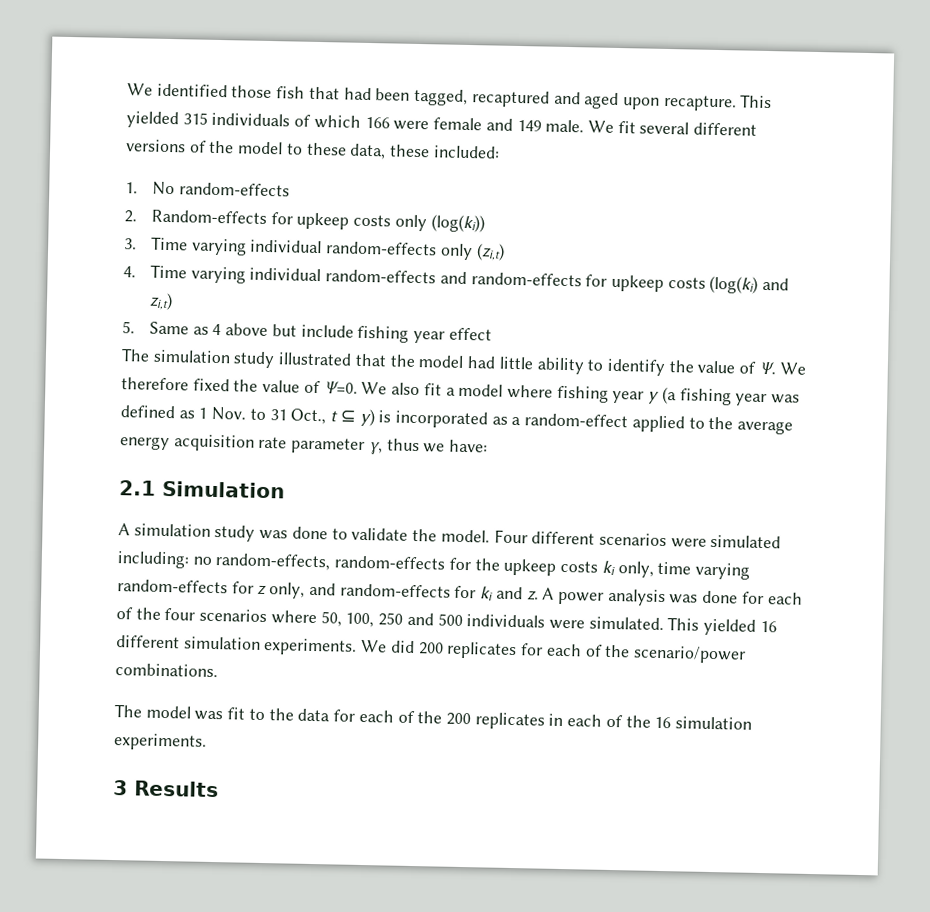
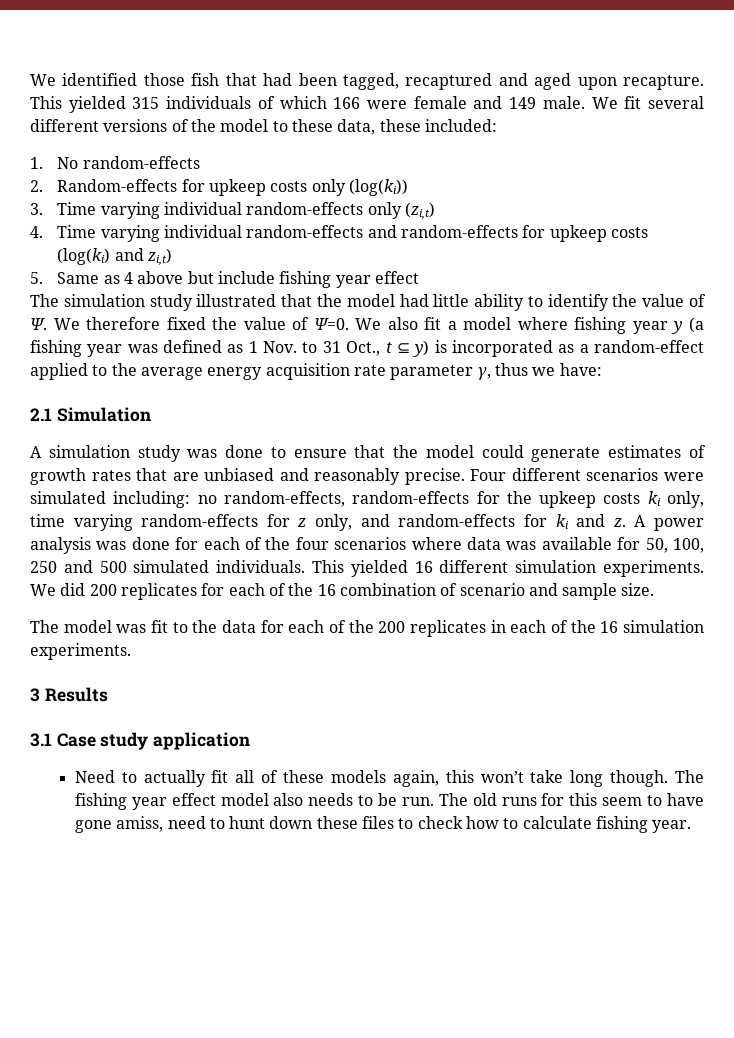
[351,527,490,543] validate the model. -> [293,445,706,462] [30,468,465,485] ensure that the model could generate estimates of growth rates that are unbiased and reasonably precise.
(317, 617) none -> [466,537,641,550] data was available for
[466,614,664,631] individuals were simulated. -> [133,560,306,573] simulated individuals.
[632,645,746,664] [115,663,218,678] scenario/power combinations. -> [317,583,655,600] 16 combination of scenario and sample size.
(219, 789) none -> [30,732,251,750] [74,770,704,787] [74,793,704,810] [74,816,692,833] // 3.1 Case study application // Need to actually fit all of these models again, this won’t take long though. The fishing year effect model also needs to be run. The old runs for this seem to have gone amiss, need to hunt down these files to check how to calculate fishing year.

